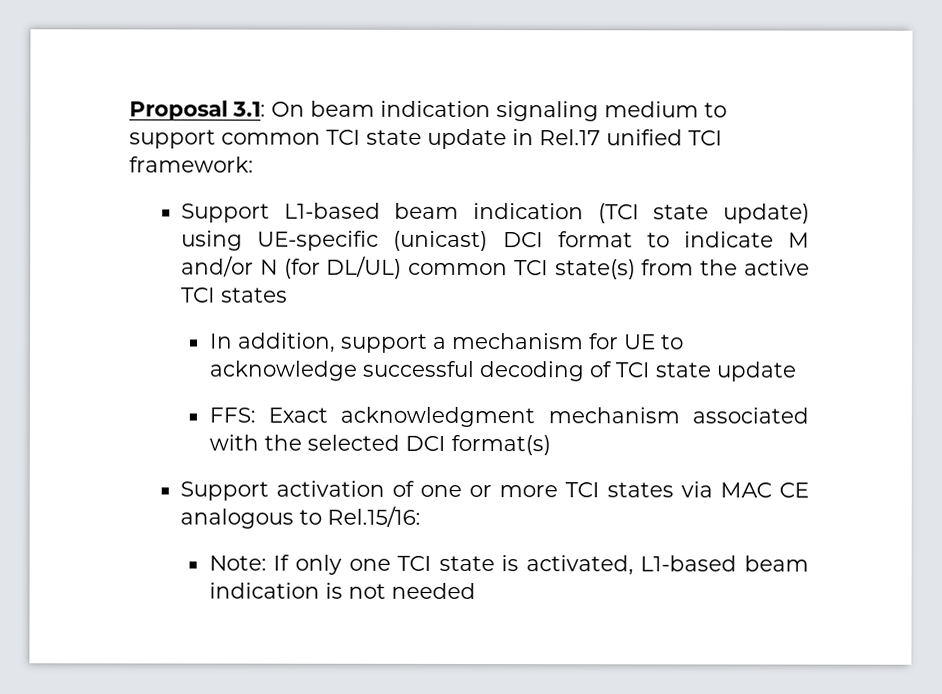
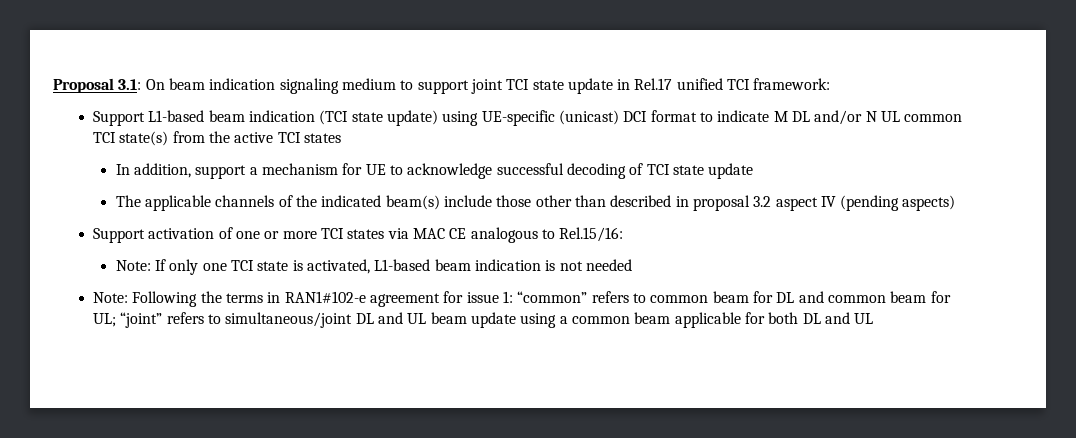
[221,132,321,145] common -> [470,79,503,94] joint
(810, 240) none -> [791,111,810,122] DL
[283,255,403,279] (for DL/UL) -> [880,111,900,122] UL
[208,406,809,428] [208,434,551,456] FFS: Exact acknowledgment mechanism associated with the selected DCI format(s) -> [115,195,956,211] The applicable channels of the indicated beam(s) include those other than described in proposal 3.2 aspect IV (pending aspects)
(476, 591) none -> [93,291,951,307] [93,312,874,328] // Note: Following the terms in RAN1#102-e agreement for issue 1: “common” refers to common beam for DL and common beam for UL; “joint” refers to simultaneous/joint DL and UL beam update using a common beam applicable for both DL and UL

